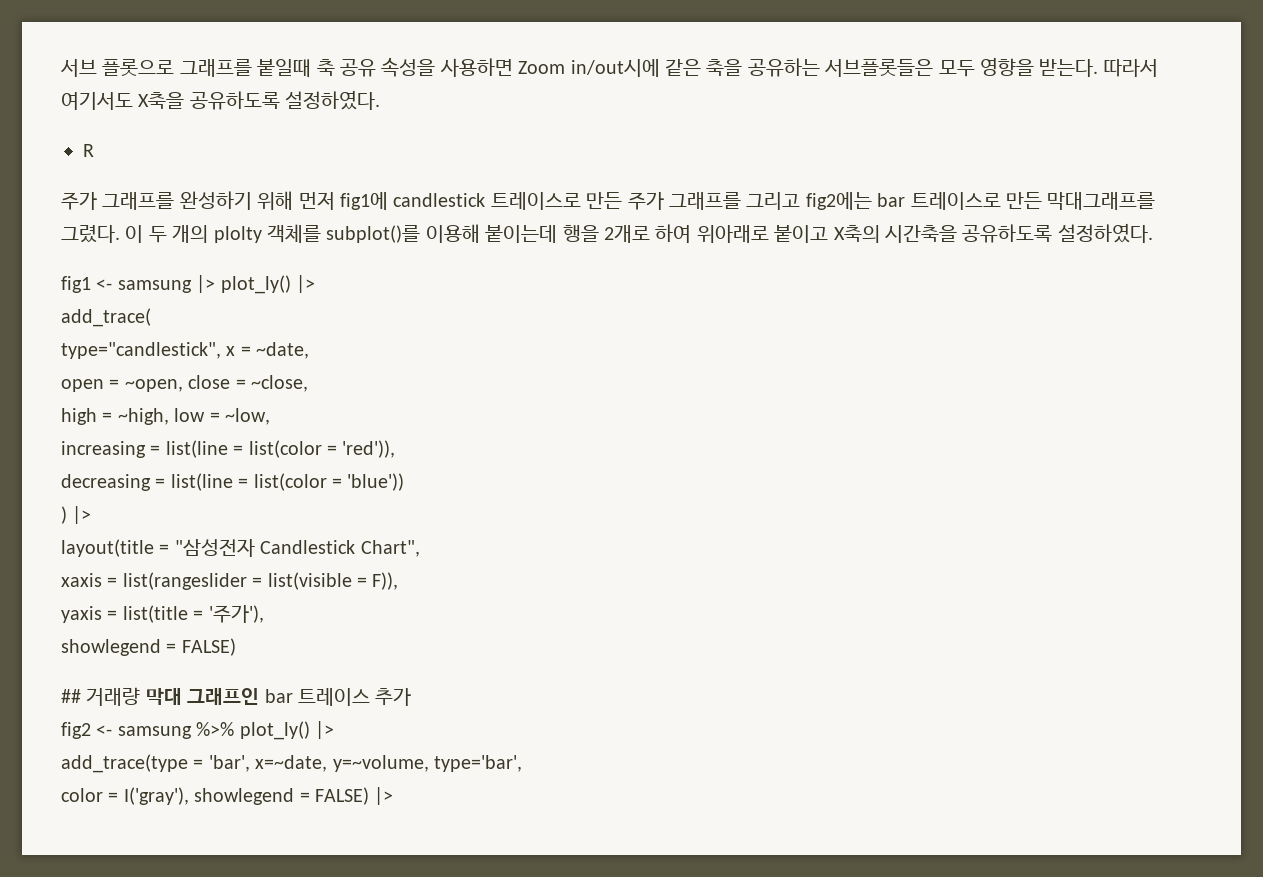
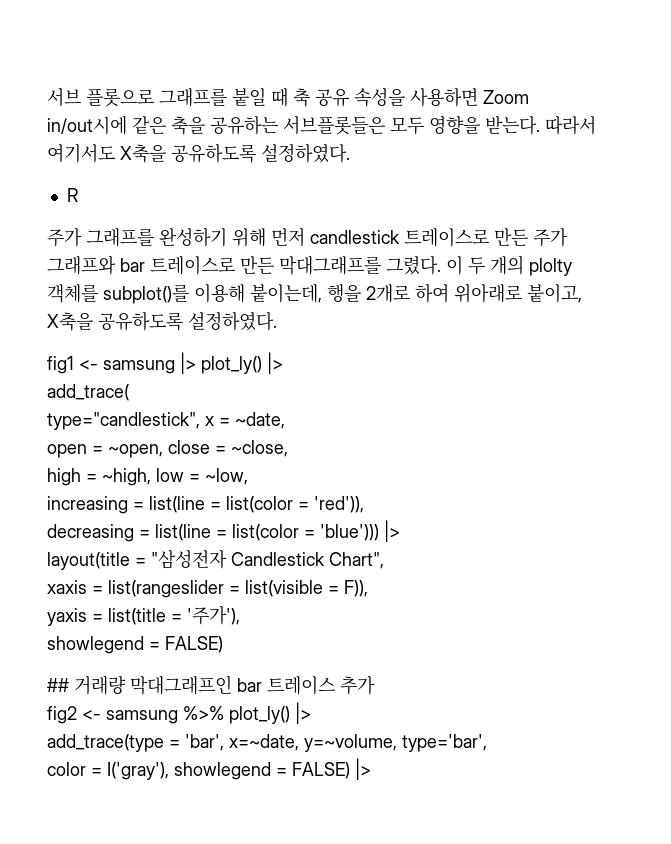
[257,59,312,77] 붙일때 -> [232,88,288,107] 붙일 때
[340,192,388,210] fig1에 -> (305, 237) none
[668,192,872,210] 그래프를 그리고 fig2에는 -> [47,255,116,275] 그래프와
[485,225,558,243] 붙이는데 -> [250,284,322,303] 붙이는데,
[774,225,957,243] 붙이고 X축의 시간축을 -> [527,284,582,303] [47,312,93,331] 붙이고, X축을
[347,473,405,491] [61,506,67,524] 'blue')) // ) -> [320,524,379,541] 'blue')))
[145,688,260,705] 막대 그래프인 -> [130,675,232,695] 막대그래프인

